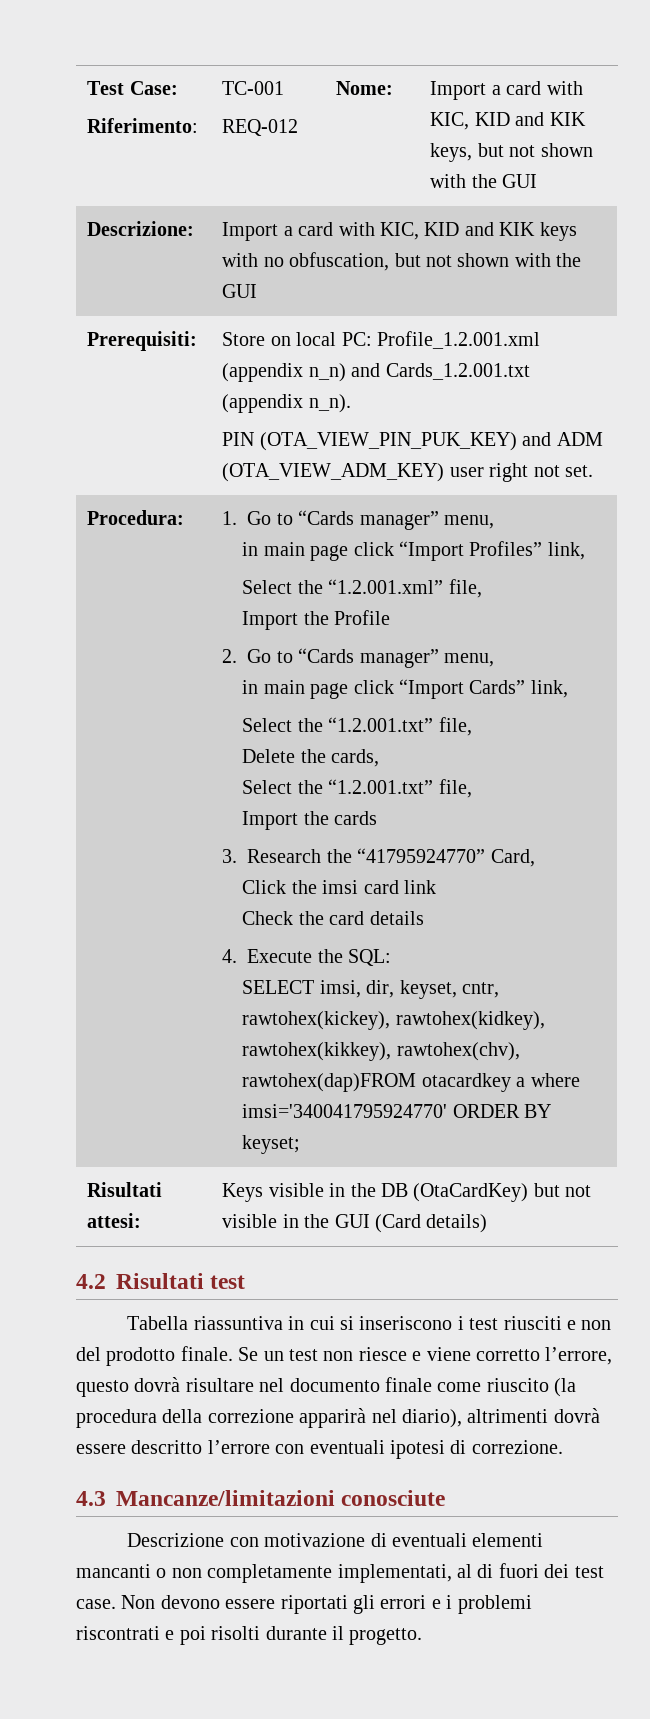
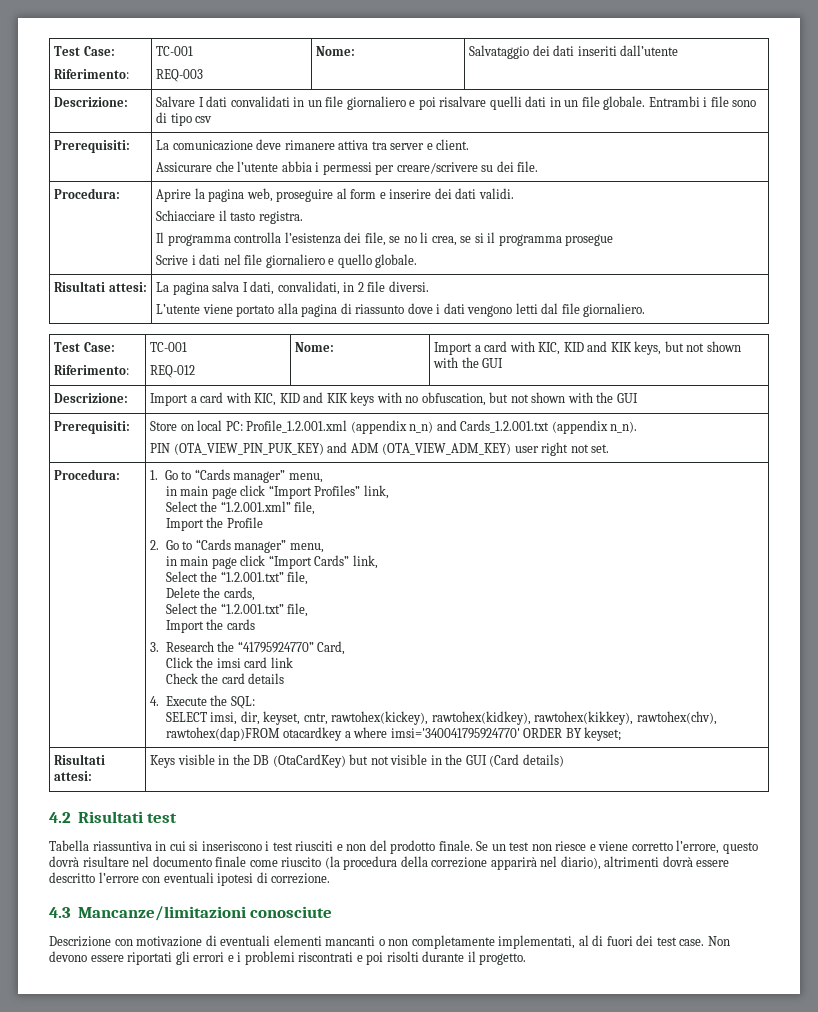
[87,81,178,95] [87,118,199,133] [222,81,285,95] Test Case: // Riferimento: | TC-001 -> [54,46,115,56] [54,69,130,79] [156,46,194,56] [156,69,204,82] [316,46,356,56] [469,45,679,59] [54,97,129,107] [156,96,757,110] [156,112,213,126] [54,140,131,153] [156,139,470,151] [156,161,539,175] [54,188,121,199] [156,188,514,202] [156,210,303,224] [156,232,614,246] [156,254,418,268] [54,281,147,292] [156,281,429,295] [156,303,646,317] [54,342,115,352] [54,365,130,375] [150,342,188,352] Test Case: // Riferimento: | TC-001 // REQ-003 | Nome: | Salvataggio dei dati inseriti dall’utente // Descrizione: | Salvare I dati convalidati in un file giornaliero e poi risalvare quelli dati in un file globale. Entrambi i file sono di tipo csv // Prerequisiti: | La comunicazione deve rimanere attiva tra server e client. // Assicurare che l’utente abbia i permessi per creare/scrivere su dei file. // Procedura: | Aprire la pagina web, proseguire al form e inserire dei dati validi. // Schiacciare il tasto registra. // Il programma controlla l’esistenza dei file, se no li crea, se si il programma prosegue // Scrive i dati nel file giornaliero e quello globale. // Risultati attesi: | La pagina salva I dati, convalidati, in 2 file diversi. // L’utente viene portato alla pagina di riassunto dove i dati vengono letti dal file giornaliero. // Test Case: // Riferimento: | TC-001

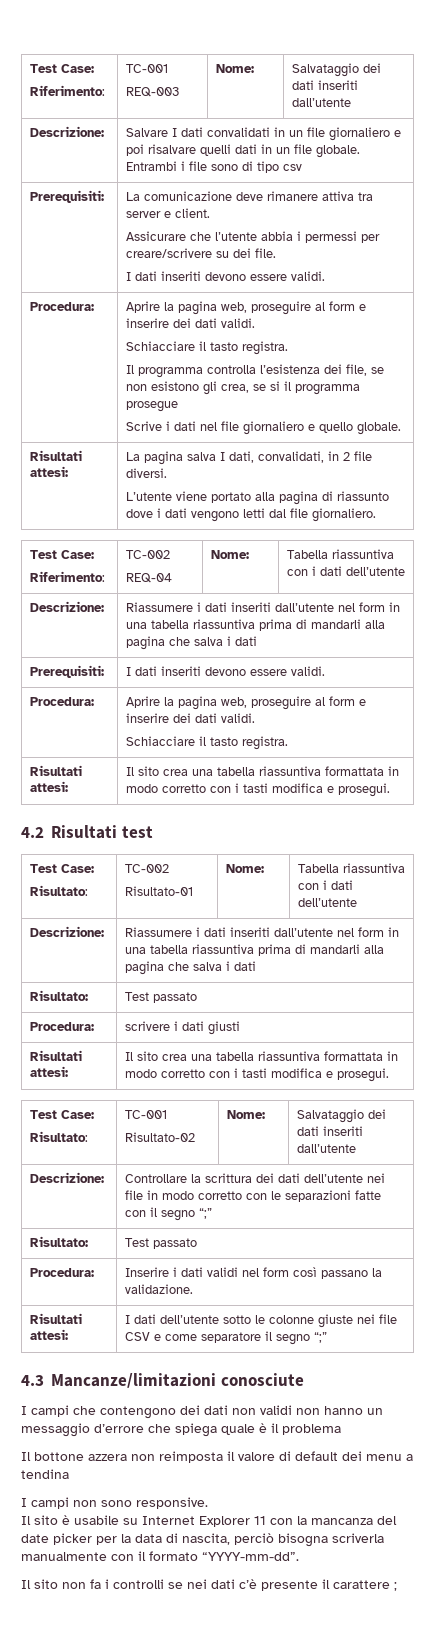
(539, 166) none -> [125,271,325,281] // I dati inseriti devono essere validi.
[403,232,429,243] no li -> [125,381,217,395] non esistono gli
[150,342,188,352] [150,365,196,378] [295,342,335,352] [434,341,741,355] [433,357,504,368] [54,393,129,403] [150,392,638,406] [54,421,131,434] [150,420,638,434] [150,442,610,456] [54,469,121,480] [150,469,323,483] [165,485,389,499] [165,501,316,515] [165,517,263,531] [150,539,324,553] [165,555,378,569] [165,571,309,585] [165,587,255,601] [165,603,309,617] [165,619,255,633] [150,641,346,655] [165,657,293,668] [165,673,285,684] [150,695,255,709] [165,711,717,725] [165,727,622,741] [54,754,106,765] [54,771,93,781] [150,754,564,768] [49,811,177,823] [49,840,758,854] [49,856,730,870] [49,872,331,886] [49,906,332,921] [49,935,730,949] [49,951,527,965] TC-001 // REQ-012 | Nome: | Import a card with KIC, KID and KIK keys, but not shown with the GUI // Descrizione: | Import a card with KIC, KID and KIK keys with no obfuscation, but not shown with the GUI // Prerequisiti: | Store on local PC: Profile_1.2.001.xml (appendix n_n) and Cards_1.2.001.txt (appendix n_n). // PIN (OTA_VIEW_PIN_PUK_KEY) and ADM (OTA_VIEW_ADM_KEY) user right not set. // Procedura: | 1. Go to “Cards manager” menu, // in main page click “Import Profiles” link, // Select the “1.2.001.xml” file, // Import the Profile // 2. Go to “Cards manager” menu, // in main page click “Import Cards” link, // Select the “1.2.001.txt” file, // Delete the cards, // Select the “1.2.001.txt” file, // Import the cards // 3. Research the “41795924770” Card, // Click the imsi card link // Check the card details // 4. Execute the SQL: // SELECT imsi, dir, keyset, cntr, rawtohex(kickey), rawtohex(kidkey), rawtohex(kikkey), rawtohex(chv), rawtohex(dap)FROM otacardkey a where imsi='340041795924770' ORDER BY keyset; // Risultati attesi: | Keys visible in the DB (OtaCardKey) but not visible in the GUI (Card details) // 4.2 Risultati test // Tabella riassuntiva in cui si inseriscono i test riusciti e non del prodotto finale. Se un test non riesce e viene corretto l’errore, questo dovrà risultare nel documento finale come riuscito (la procedura della correzione apparirà nel diario), altrimenti dovrà essere descritto l’errore con eventuali ipotesi di correzione. // 4.3 Mancanze/limitazioni conosciute // Descrizione con motivazione di eventuali elementi mancanti o non completamente implementati, al di fuori dei test case. Non devono essere riportati gli errori e i problemi riscontrati e poi risolti durante il progetto. -> [125,550,170,559] [125,573,172,583] [210,550,249,559] [286,549,394,559] [286,566,405,576] [29,601,104,612] [125,602,400,612] [125,619,385,631] [125,636,257,650] [29,665,104,678] [125,666,325,676] [29,697,94,706] [125,696,366,710] [125,713,255,723] [125,736,288,750] [29,765,82,776] [29,781,68,792] [125,766,399,776] [125,783,390,797] [21,825,153,839] [29,864,94,873] [29,885,88,896] [124,864,169,873] [124,886,193,896] [225,864,264,873] [297,863,405,873] [297,880,353,890] [297,898,357,907] [29,926,104,937] [124,927,399,937] [124,944,384,956] [124,961,256,975] [29,990,88,1001] [124,992,197,1003] [29,1022,94,1031] [124,1021,240,1035] [29,1050,82,1061] [29,1066,68,1077] [124,1051,398,1061] [124,1068,389,1082] [29,1110,94,1119] [29,1131,88,1142] [124,1110,167,1119] [124,1132,195,1142] [226,1110,265,1119] [296,1109,386,1123] [296,1126,363,1136] [296,1144,356,1153] [29,1172,104,1183] [124,1173,385,1183] [124,1190,381,1202] [124,1207,212,1221] [29,1236,88,1247] [124,1238,197,1249] [29,1268,94,1277] [124,1267,382,1279] [124,1284,193,1294] [29,1313,82,1324] [29,1329,68,1340] [124,1314,397,1328] [124,1331,327,1345] [21,1373,304,1388] [21,1405,383,1419] [21,1423,341,1437] [21,1451,413,1463] [21,1469,69,1479] [21,1497,208,1509] [21,1515,397,1527] [21,1533,384,1547] [21,1551,299,1561] [21,1579,397,1591] TC-002 // REQ-04 | Nome: | Tabella riassuntiva con i dati dell’utente // Descrizione: | Riassumere i dati inseriti dall’utente nel form in una tabella riassuntiva prima di mandarli alla pagina che salva i dati // Prerequisiti: | I dati inseriti devono essere validi. // Procedura: | Aprire la pagina web, proseguire al form e inserire dei dati validi. // Schiacciare il tasto registra. // Risultati attesi: | Il sito crea una tabella riassuntiva formattata in modo corretto con i tasti modifica e prosegui. // 4.2 Risultati test // Test Case: // Risultato: | TC-002 // Risultato-01 | Nome: | Tabella riassuntiva con i dati dell’utente // Descrizione: | Riassumere i dati inseriti dall’utente nel form in una tabella riassuntiva prima di mandarli alla pagina che salva i dati // Risultato: | Test passato // Procedura: | scrivere i dati giusti // Risultati attesi: | Il sito crea una tabella riassuntiva formattata in modo corretto con i tasti modifica e prosegui. // Test Case: // Risultato: | TC-001 // Risultato-02 | Nome: | Salvataggio dei dati inseriti dall’utente // Descrizione: | Controllare la scrittura dei dati dell’utente nei file in modo corretto con le separazioni fatte con il segno “;” // Risultato: | Test passato // Procedura: | Inserire i dati validi nel form così passano la validazione. // Risultati attesi: | I dati dell’utente sotto le colonne giuste nei file CSV e come separatore il segno “;” // 4.3 Mancanze/limitazioni conosciute // I campi che contengono dei dati non validi non hanno un messaggio d’errore che spiega quale è il problema // Il bottone azzera non reimposta il valore di default dei menu a tendina // I campi non sono responsive. // Il sito è usabile su Internet Explorer 11 con la mancanza del date picker per la data di nascita, perciò bisogna scriverla manualmente con il formato “YYYY-mm-dd”. // Il sito non fa i controlli se nei dati c’è presente il carattere ;

